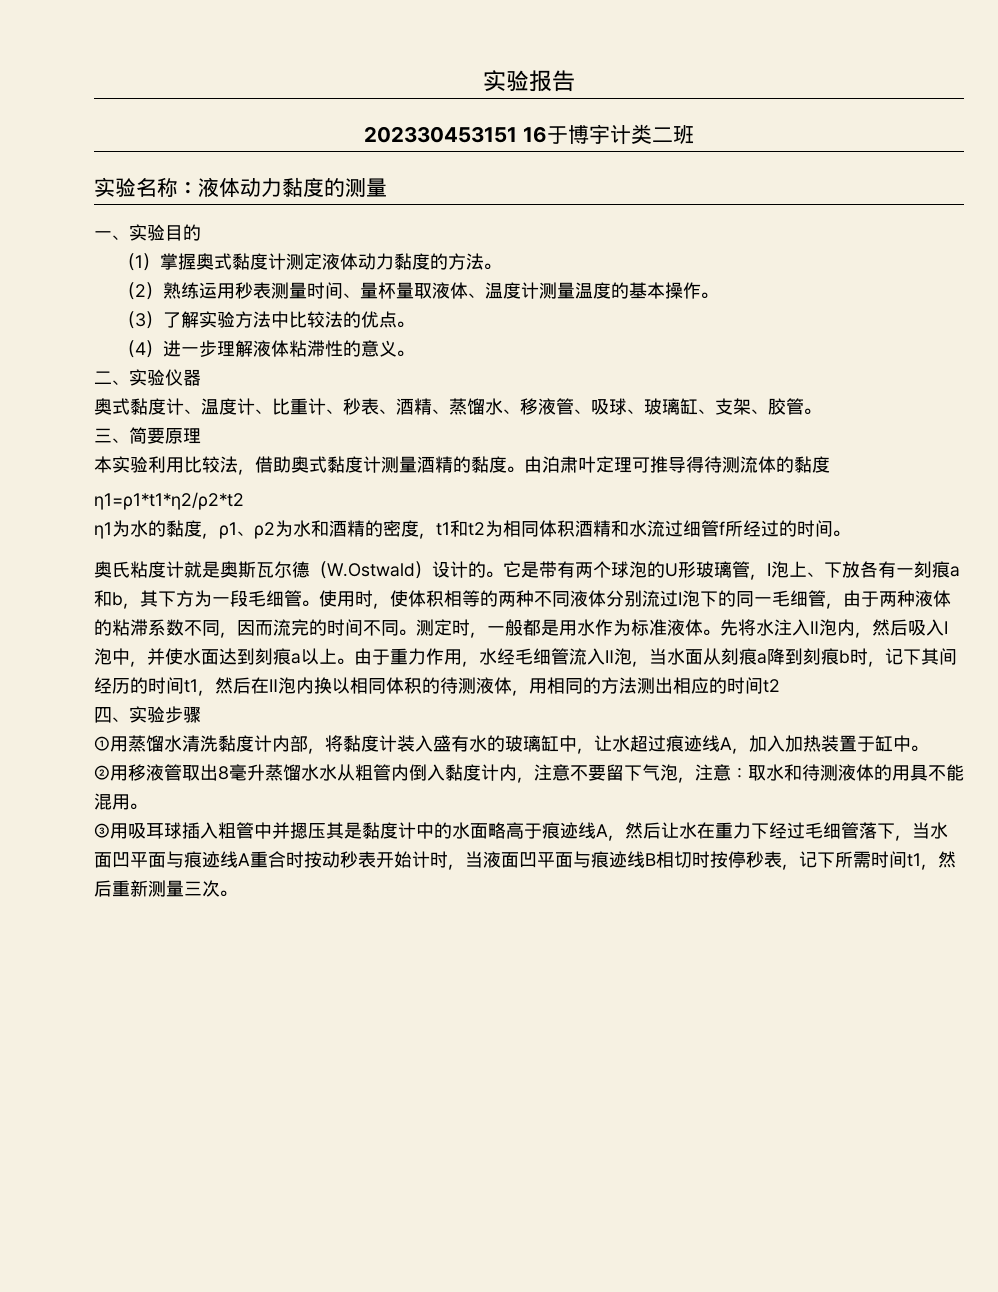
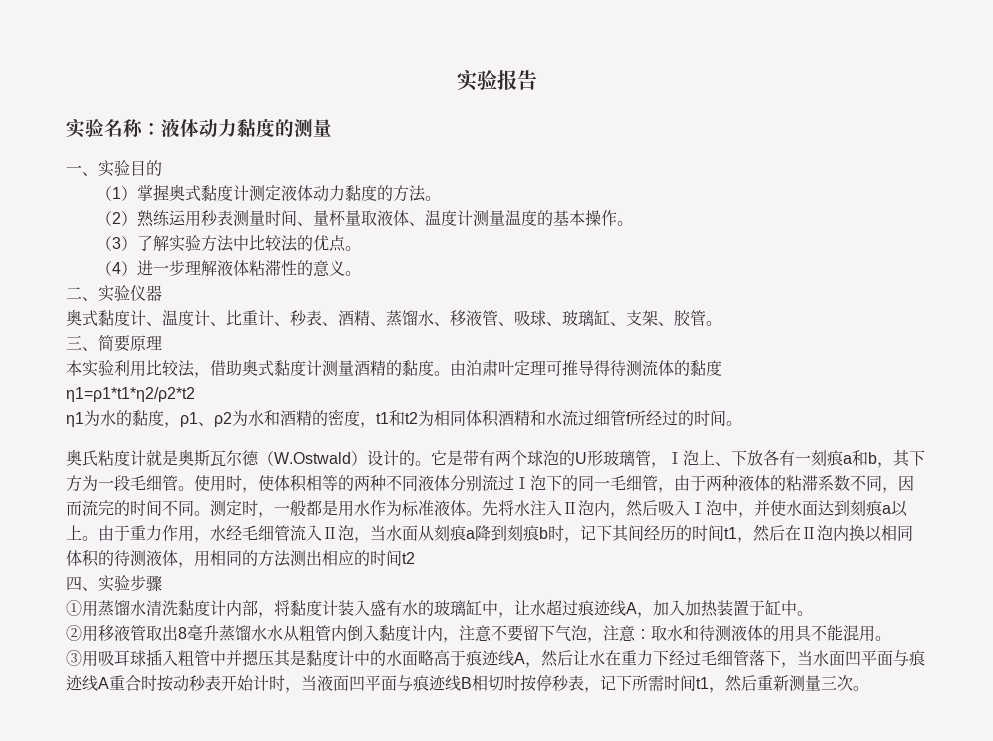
[364,124,694,145] // 202330453151 16于博宇计类二班 -> (537, 80) none

